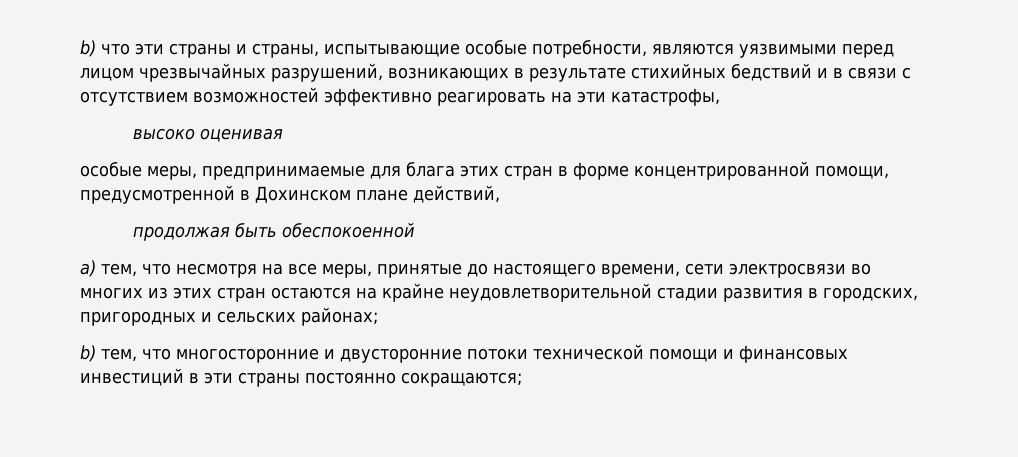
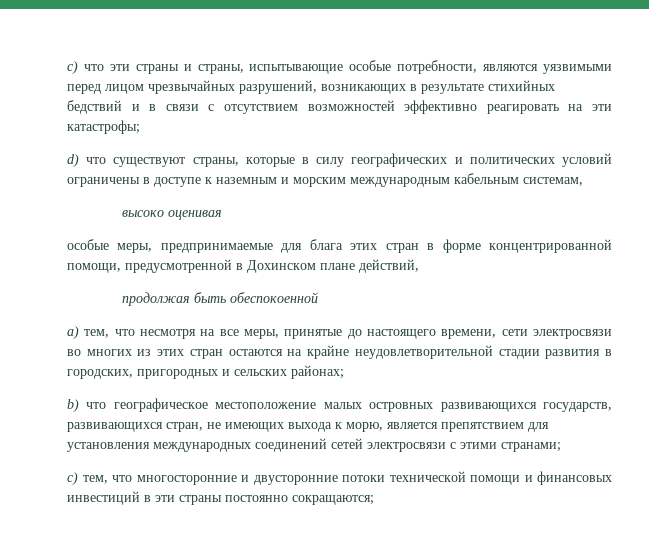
[80,40,96,57] b) -> [67,61,78,74] c)
[611,88,720,106] катастрофы, -> [67,120,140,134] [67,153,612,167] [67,173,583,187] катастрофы; // d) что существуют страны, которые в силу географических и политических условий ограничены в доступе к наземным и морским международным кабельным системам,
(96, 353) none -> [86,398,612,412] [67,422,549,432] [67,438,561,452] [67,472,78,485] что географическое местоположение малых островных развивающихся государств, развивающихся стран, не имеющих выхода к морю, является препятствием для установления международных соединений сетей электросвязи с этими странами; // с)

